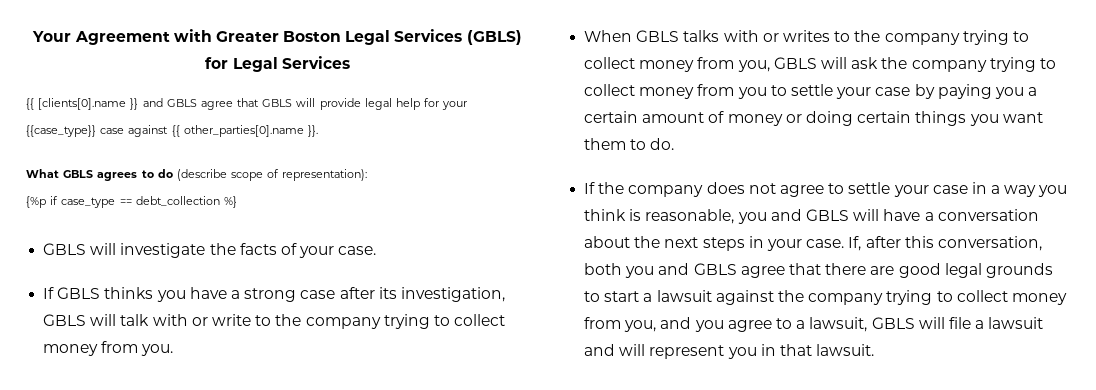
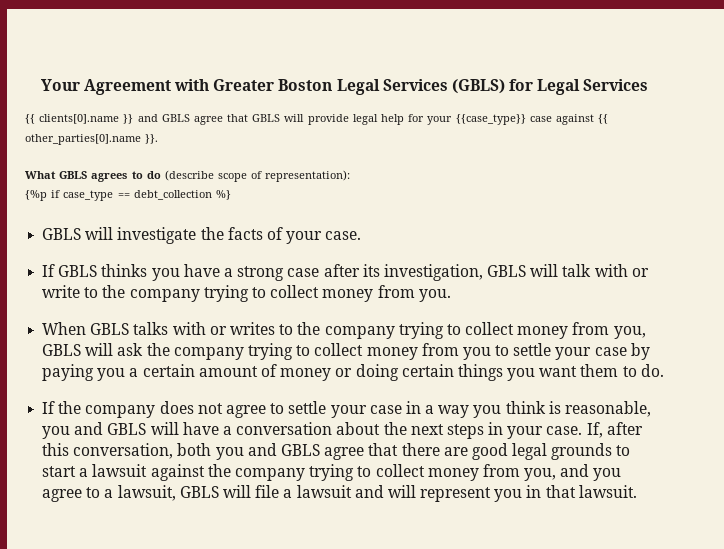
[38,98,127,110] [clients[0].name -> [39,114,120,124] clients[0].name

